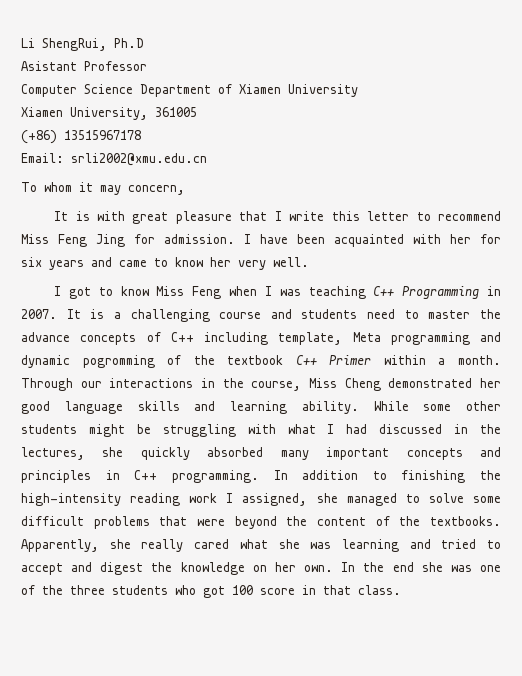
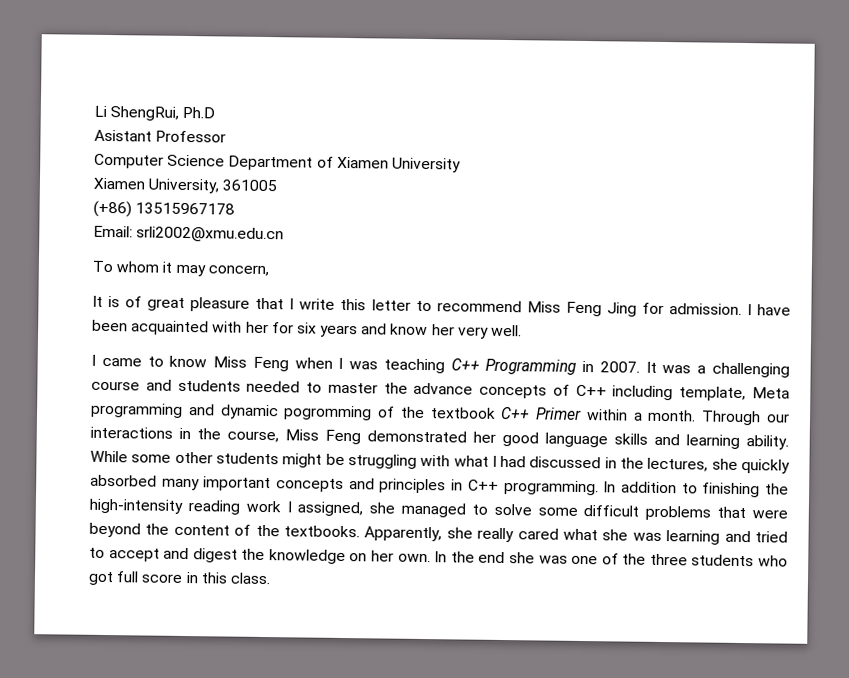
[97,211,126,221] with -> [125,296,143,308] of
[119,258,168,267] came to -> (388, 329) none
[68,287,91,299] got -> [101,357,142,367] came
[90,309,105,319] is -> [662,364,692,374] was
[367,309,396,319] need -> [246,380,301,393] needed
[344,378,381,391] Cheng -> [325,429,361,445] Feng
[232,585,253,595] 100 -> [116,571,140,583] full
[323,585,351,595] that -> [200,572,228,584] this

